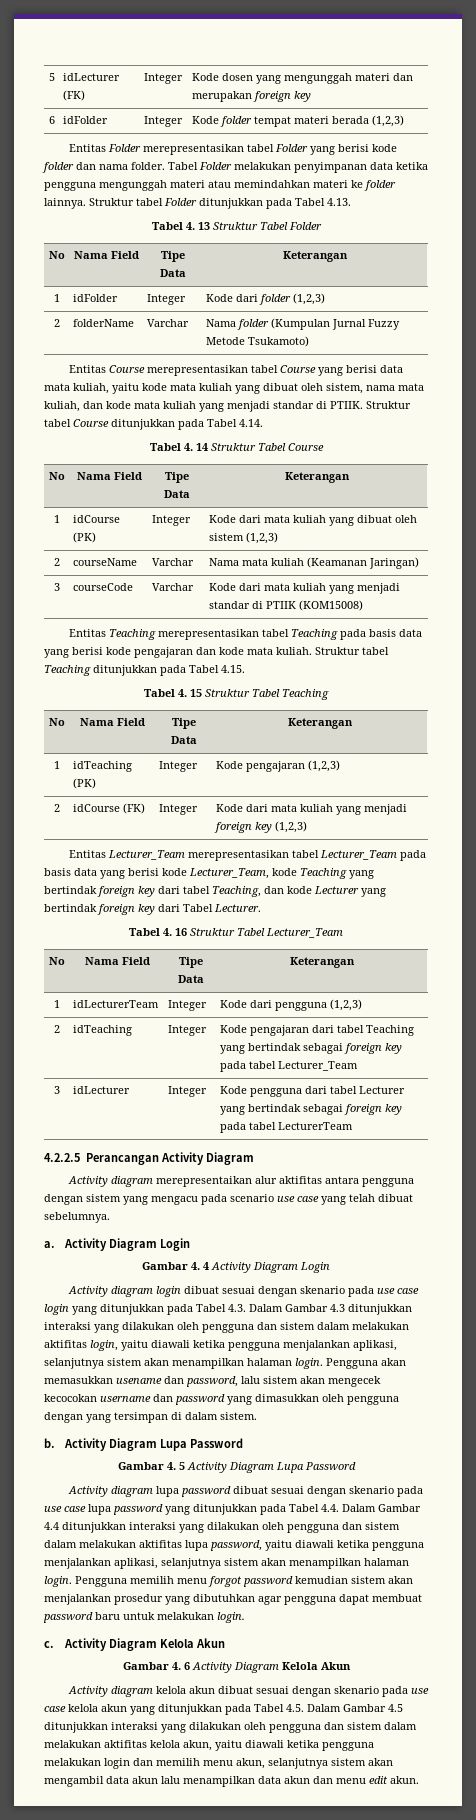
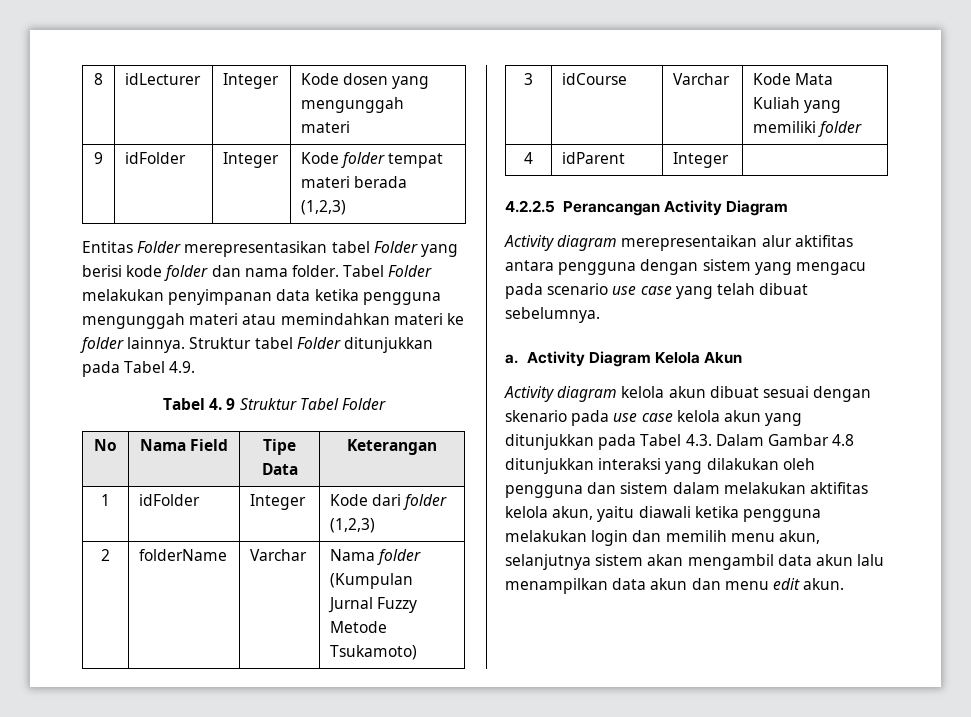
[49,73,55,81] [63,73,121,81] [63,90,86,101] 5 | idLecturer (FK) -> [94,73,103,85] [125,73,202,85] 8 | idLecturer
[393,73,414,81] [192,91,312,102] [49,116,55,124] dan merupakan foreign key // 6 -> [94,152,103,164] // 9
[327,198,351,206] [151,222,210,230] 4.13. // Tabel 4. 13 -> [169,361,196,373] [163,398,236,410] 4.9. // Tabel 4. 9
[68,365,403,376] [44,383,424,394] [44,401,411,412] [44,419,263,430] [149,443,324,451] [49,472,65,480] [76,472,142,480] [165,472,189,483] [164,490,190,498] [284,472,350,483] [54,515,60,523] [73,515,121,523] [73,532,97,543] [152,515,192,526] [209,515,418,526] [209,532,279,544] [54,558,60,566] [73,558,138,566] [152,558,195,566] [209,557,420,569] [54,583,60,591] [73,583,134,591] // Entitas Course merepresentasikan tabel Course yang berisi data mata kuliah, yaitu kode mata kuliah yang dibuat oleh sistem, nama mata kuliah, dan kode mata kuliah yang menjadi standar di PTIIK. Struktur tabel Course ditunjukkan pada Tabel 4.14. // Tabel 4. 14 Struktur Tabel Course // No | Nama Field | Tipe Data | Keterangan // 1 | idCourse (PK) | Integer | Kode dari mata kuliah yang dibuat oleh sistem (1,2,3) // 2 | courseName | Varchar | Nama mata kuliah (Keamanan Jaringan) // 3 | courseCode -> [524,73,533,85] [562,73,628,85] // 3 | idCourse
[239,583,401,594] [209,600,364,611] [68,629,422,640] [44,647,389,658] [44,665,245,676] [144,689,329,700] [49,718,65,726] [80,718,145,726] [172,718,196,729] [171,736,197,744] [288,718,353,729] [54,761,60,769] [73,761,133,772] [73,778,97,789] [159,761,199,772] [216,760,341,772] [54,804,60,812] [73,803,146,814] [159,804,199,815] [216,804,408,815] [214,821,308,833] [68,850,426,861] [44,868,374,879] [44,886,386,897] [44,904,261,915] [129,928,343,938] [49,957,65,965] [84,957,150,965] [178,957,203,968] [177,975,204,983] [290,957,355,968] [54,1000,60,1008] [73,1000,160,1008] [168,1000,208,1011] [220,999,363,1011] [54,1025,60,1033] [73,1025,133,1036] [168,1025,208,1036] [220,1025,415,1036] [220,1043,403,1054] [220,1061,359,1072] [54,1086,60,1094] [73,1086,131,1094] [168,1086,208,1097] [220,1086,406,1097] [220,1104,403,1115] [220,1122,354,1133] dari mata kuliah yang menjadi standar di PTIIK (KOM15008) // Entitas Teaching merepresentasikan tabel Teaching pada basis data yang berisi kode pengajaran dan kode mata kuliah. Struktur tabel Teaching ditunjukkan pada Tabel 4.15. // Tabel 4. 15 Struktur Tabel Teaching // No | Nama Field | Tipe Data | Keterangan // 1 | idTeaching (PK) | Integer | Kode pengajaran (1,2,3) // 2 | idCourse (FK) | Integer | Kode dari mata kuliah yang menjadi foreign key (1,2,3) // Entitas Lecturer_Team merepresentasikan tabel Lecturer_Team pada basis data yang berisi kode Lecturer_Team, kode Teaching yang bertindak foreign key dari tabel Teaching, dan kode Lecturer yang bertindak foreign key dari Tabel Lecturer. // Tabel 4. 16 Struktur Tabel Lecturer_Team // No | Nama Field | Tipe Data | Keterangan // 1 | idLecturerTeam | Integer | Kode dari pengguna (1,2,3) // 2 | idTeaching | Integer | Kode pengajaran dari tabel Teaching yang bertindak sebagai foreign key pada tabel Lecturer_Team // 3 | idLecturer | Integer | Kode pengguna dari tabel Lecturer yang bertindak sebagai foreign key pada tabel LecturerTeam -> [795,73,834,85] [753,97,842,113] [753,121,863,137] [524,152,533,164] [562,152,626,164] [673,152,730,168] Mata Kuliah yang memiliki folder // 4 | idParent | Integer |
[159,1238,190,1251] [142,1262,330,1273] [67,1286,419,1297] [44,1304,412,1315] [44,1322,409,1333] [44,1340,397,1351] [44,1358,406,1369] [44,1376,381,1387] [44,1394,399,1405] [44,1412,257,1423] [44,1438,243,1451] [117,1462,356,1473] [67,1486,423,1497] [44,1504,421,1515] [44,1522,400,1533] [44,1540,424,1551] [44,1558,409,1569] [44,1576,413,1587] [44,1594,422,1605] [43,1612,245,1623] [44,1638,225,1651] [122,1662,279,1673] Login // Gambar 4. 4 Activity Diagram Login // Activity diagram login dibuat sesuai dengan skenario pada use case login yang ditunjukkan pada Tabel 4.3. Dalam Gambar 4.3 ditunjukkan interaksi yang dilakukan oleh pengguna dan sistem dalam melakukan aktifitas login, yaitu diawali ketika pengguna menjalankan aplikasi, selanjutnya sistem akan menampilkan halaman login. Pengguna akan memasukkan usename dan password, lalu sistem akan mengecek kecocokan username dan password yang dimasukkan oleh pengguna dengan yang tersimpan di dalam sistem. // b. Activity Diagram Lupa Password // Gambar 4. 5 Activity Diagram Lupa Password // Activity diagram lupa password dibuat sesuai dengan skenario pada use case lupa password yang ditunjukkan pada Tabel 4.4. Dalam Gambar 4.4 ditunjukkan interaksi yang dilakukan oleh pengguna dan sistem dalam melakukan aktifitas lupa password, yaitu diawali ketika pengguna menjalankan aplikasi, selanjutnya sistem akan menampilkan halaman login. Pengguna memilih menu forgot password kemudian sistem akan menjalankan prosedur yang dibutuhkan agar pengguna dapat membuat password baru untuk melakukan login. // c. Activity Diagram Kelola Akun // Gambar 4. 6 Activity Diagram -> (651, 359) none
[286,1704,403,1712] 4.5. Dalam Gambar 4.5 -> [685,434,855,446] 4.3. Dalam Gambar 4.8

